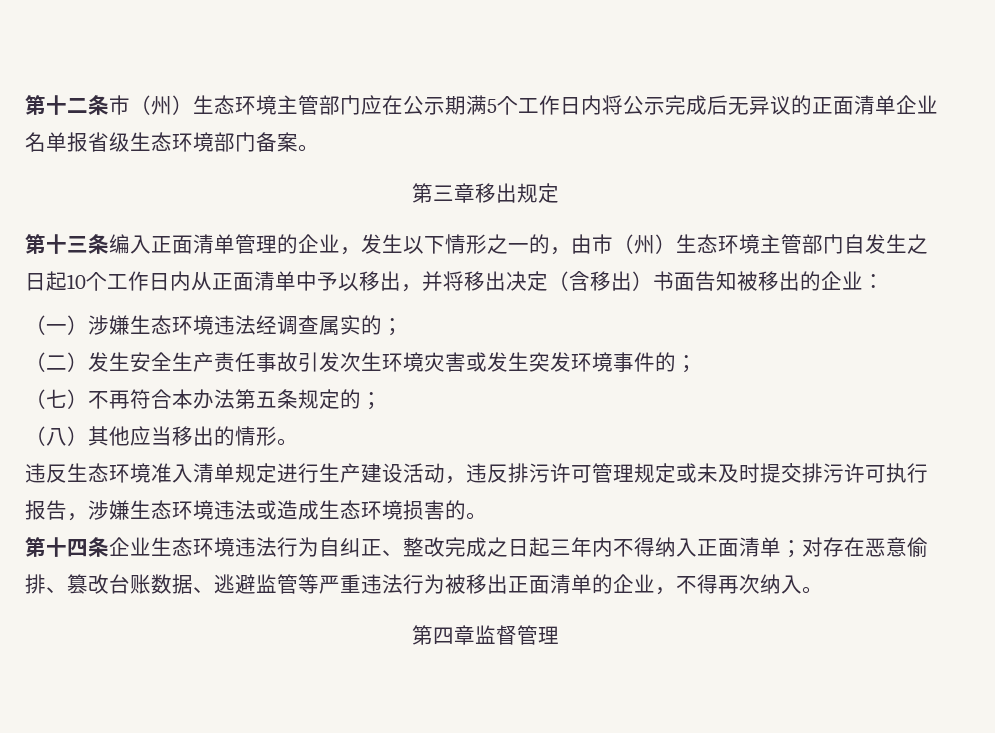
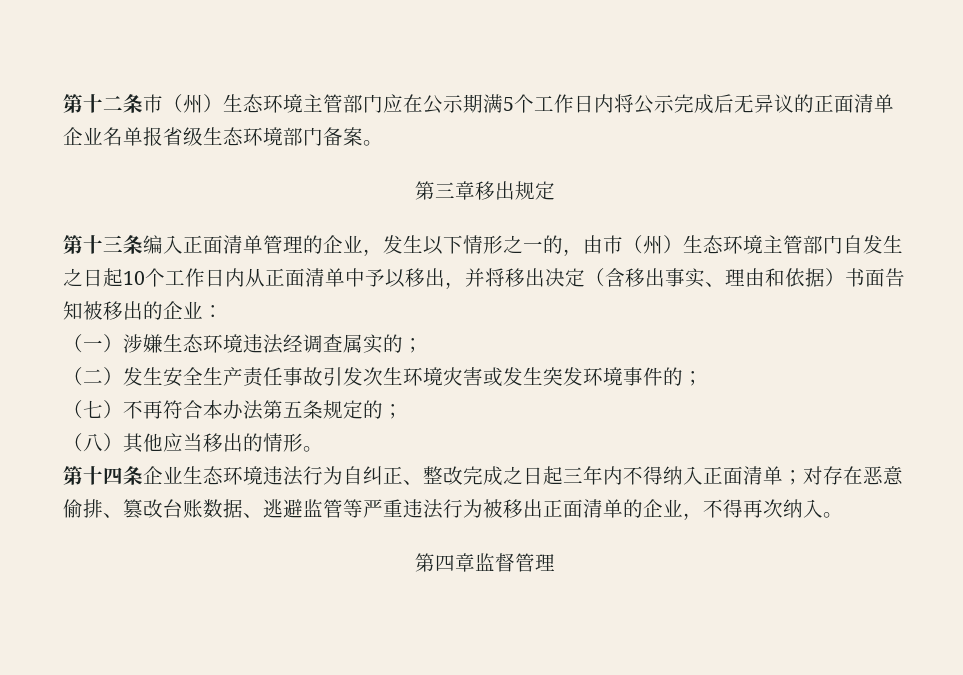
(632, 281) none -> [665,268,825,288] 事实、理由和依据
[25,463,928,484] [25,500,487,521] // 违反生态环境准入清单规定进行生产建设活动，违反排污许可管理规定或未及时提交排污许可执行报告，涉嫌生态环境违法或造成生态环境损害的。 -> (323, 449) none

